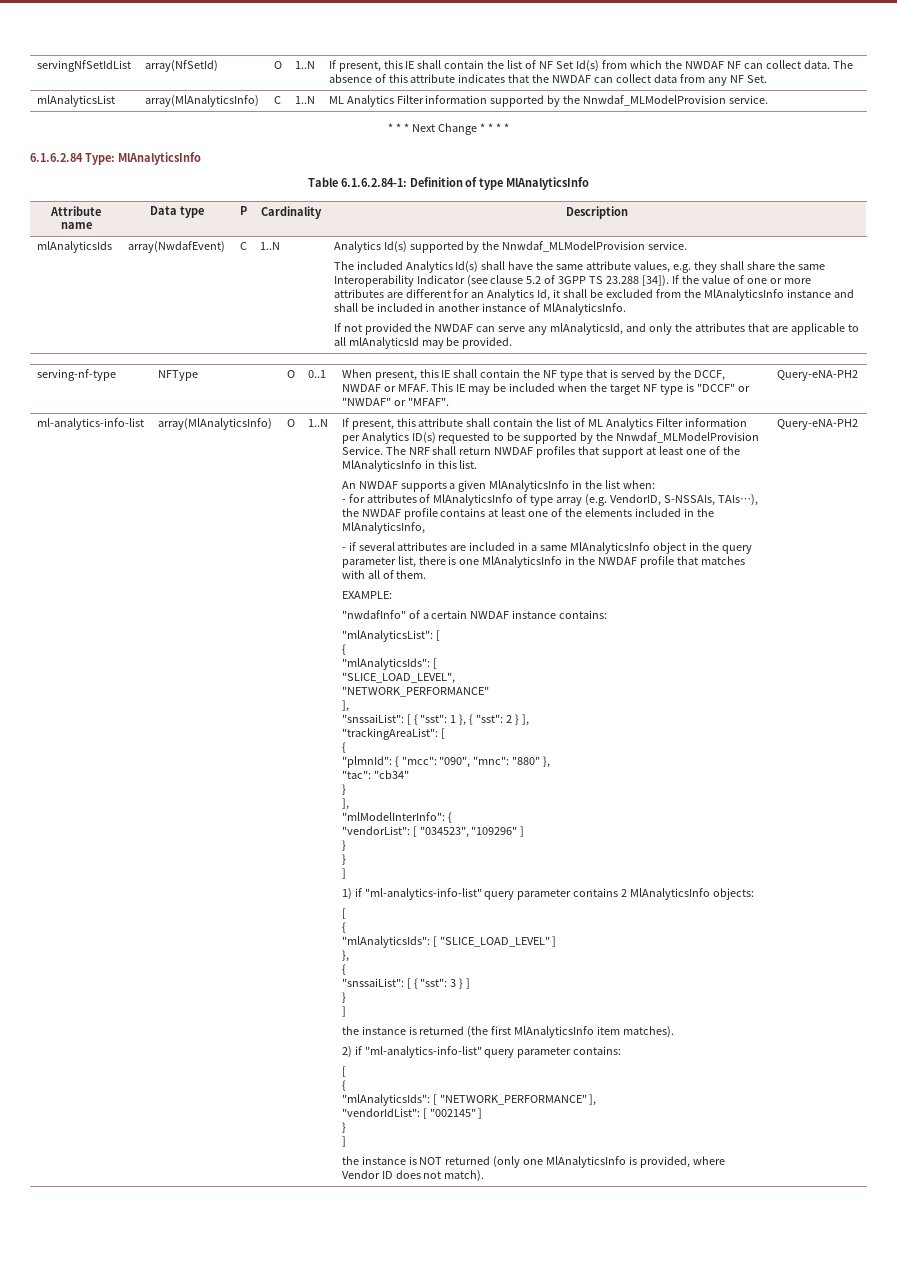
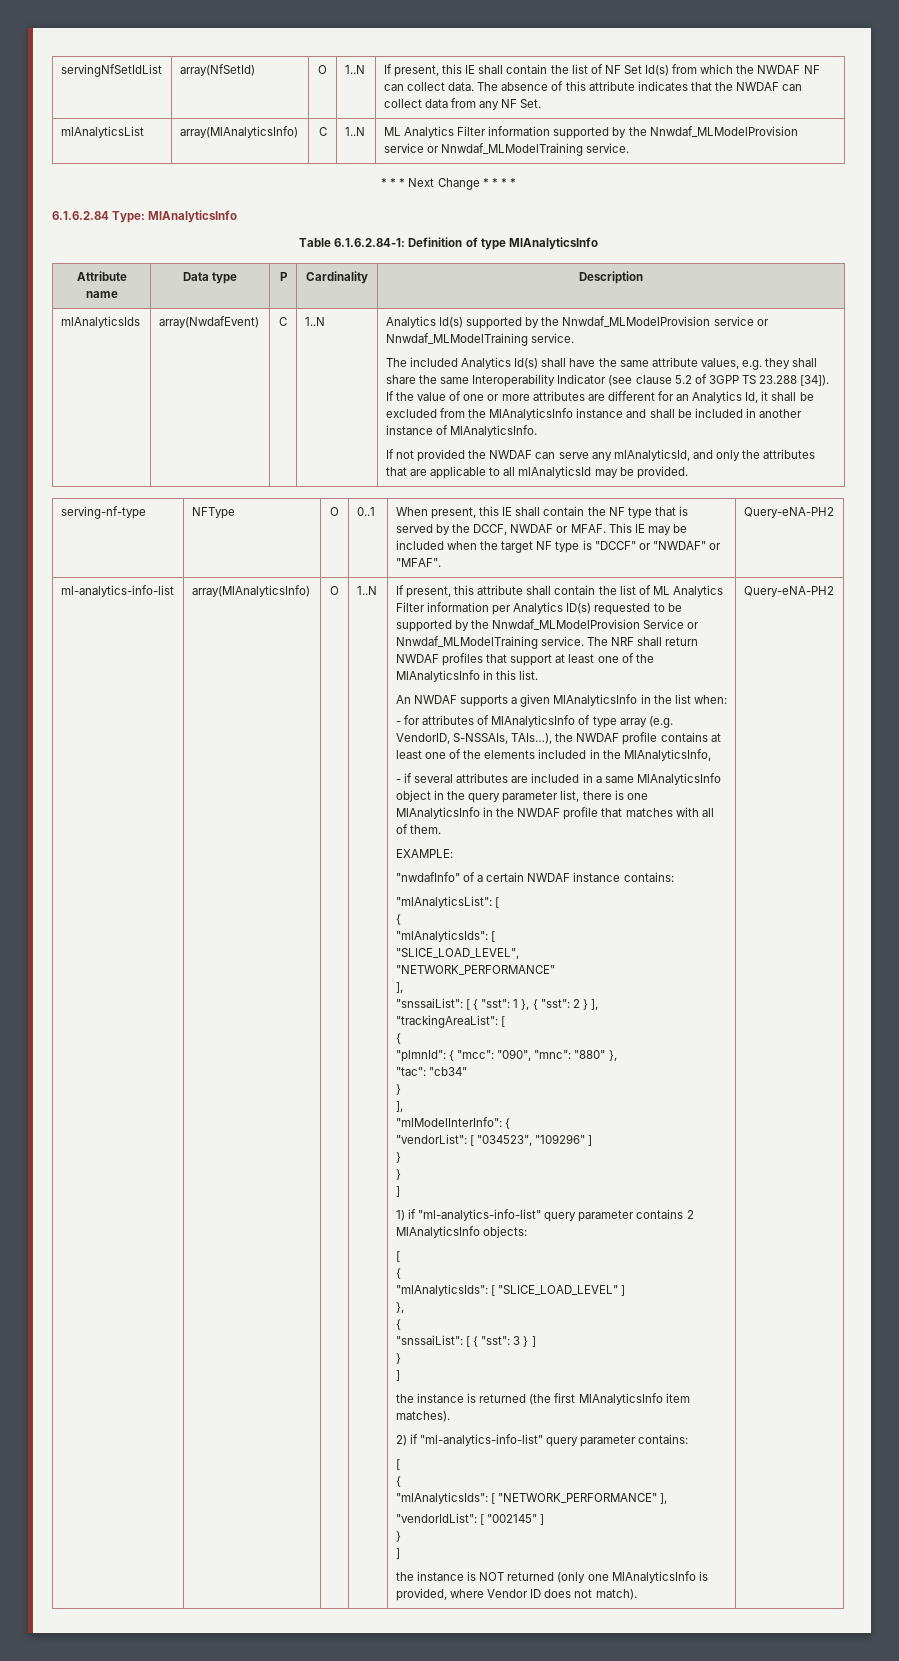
(727, 100) none -> [383,143,584,156] service or Nnwdaf_MLModelTraining
(646, 246) none -> [713,316,769,326] [385,333,528,346] service or Nnwdaf_MLModelTraining
[341,446,383,455] Service. -> [643,619,700,629] [395,636,584,649] Service or Nnwdaf_MLModelTraining service.

